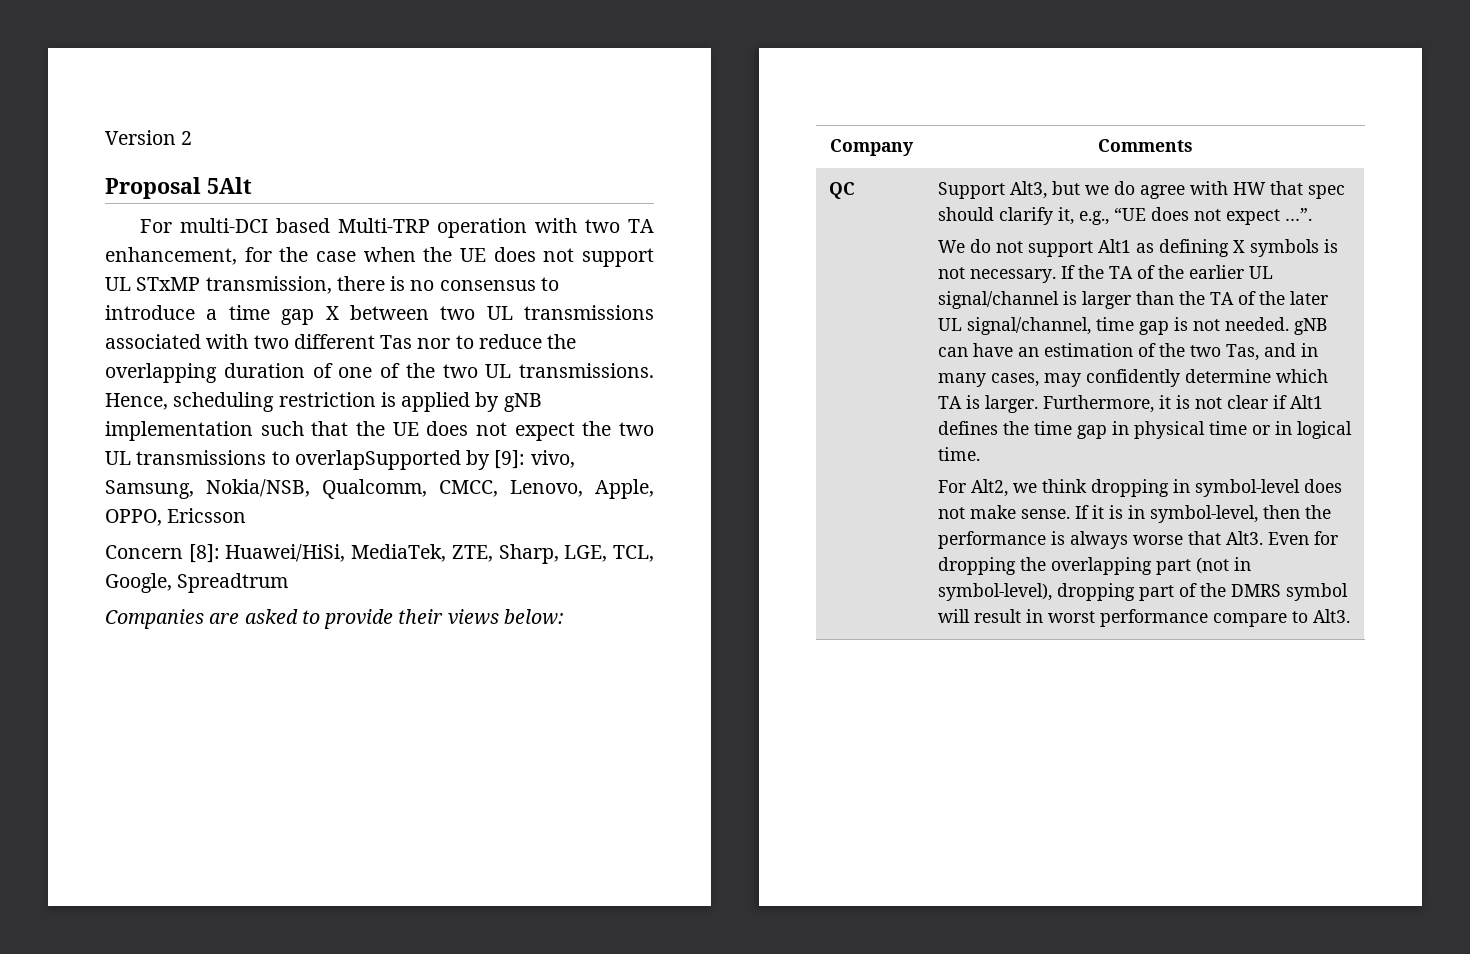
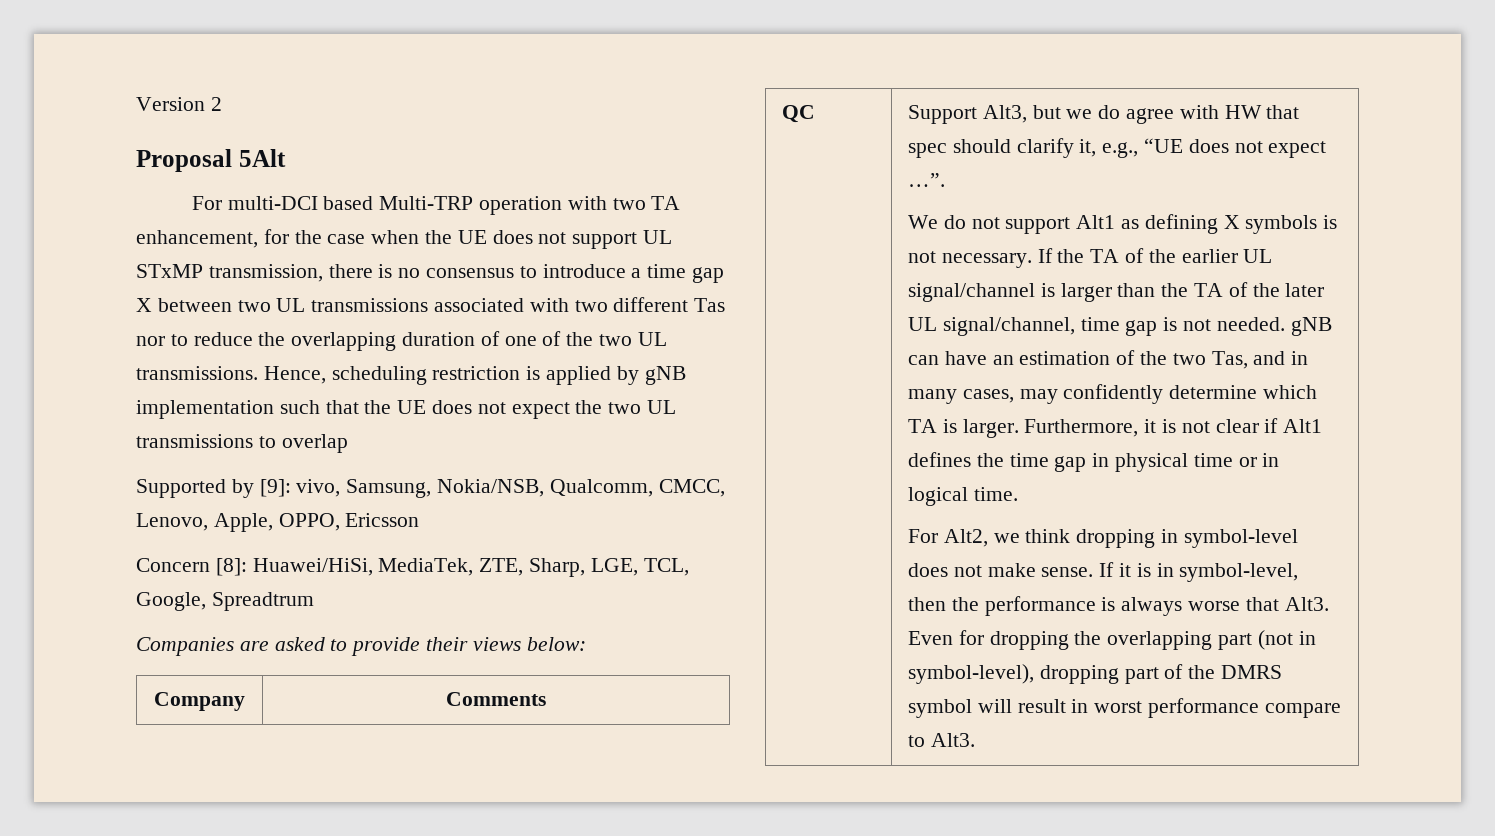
[294,450,461,470] overlapSupported -> [281,434,348,453] [136,479,226,498] overlap // Supported

